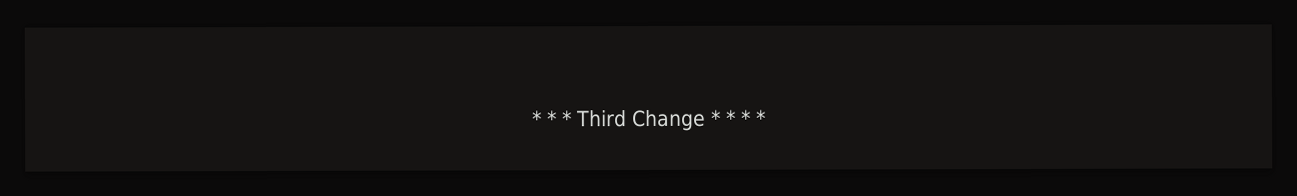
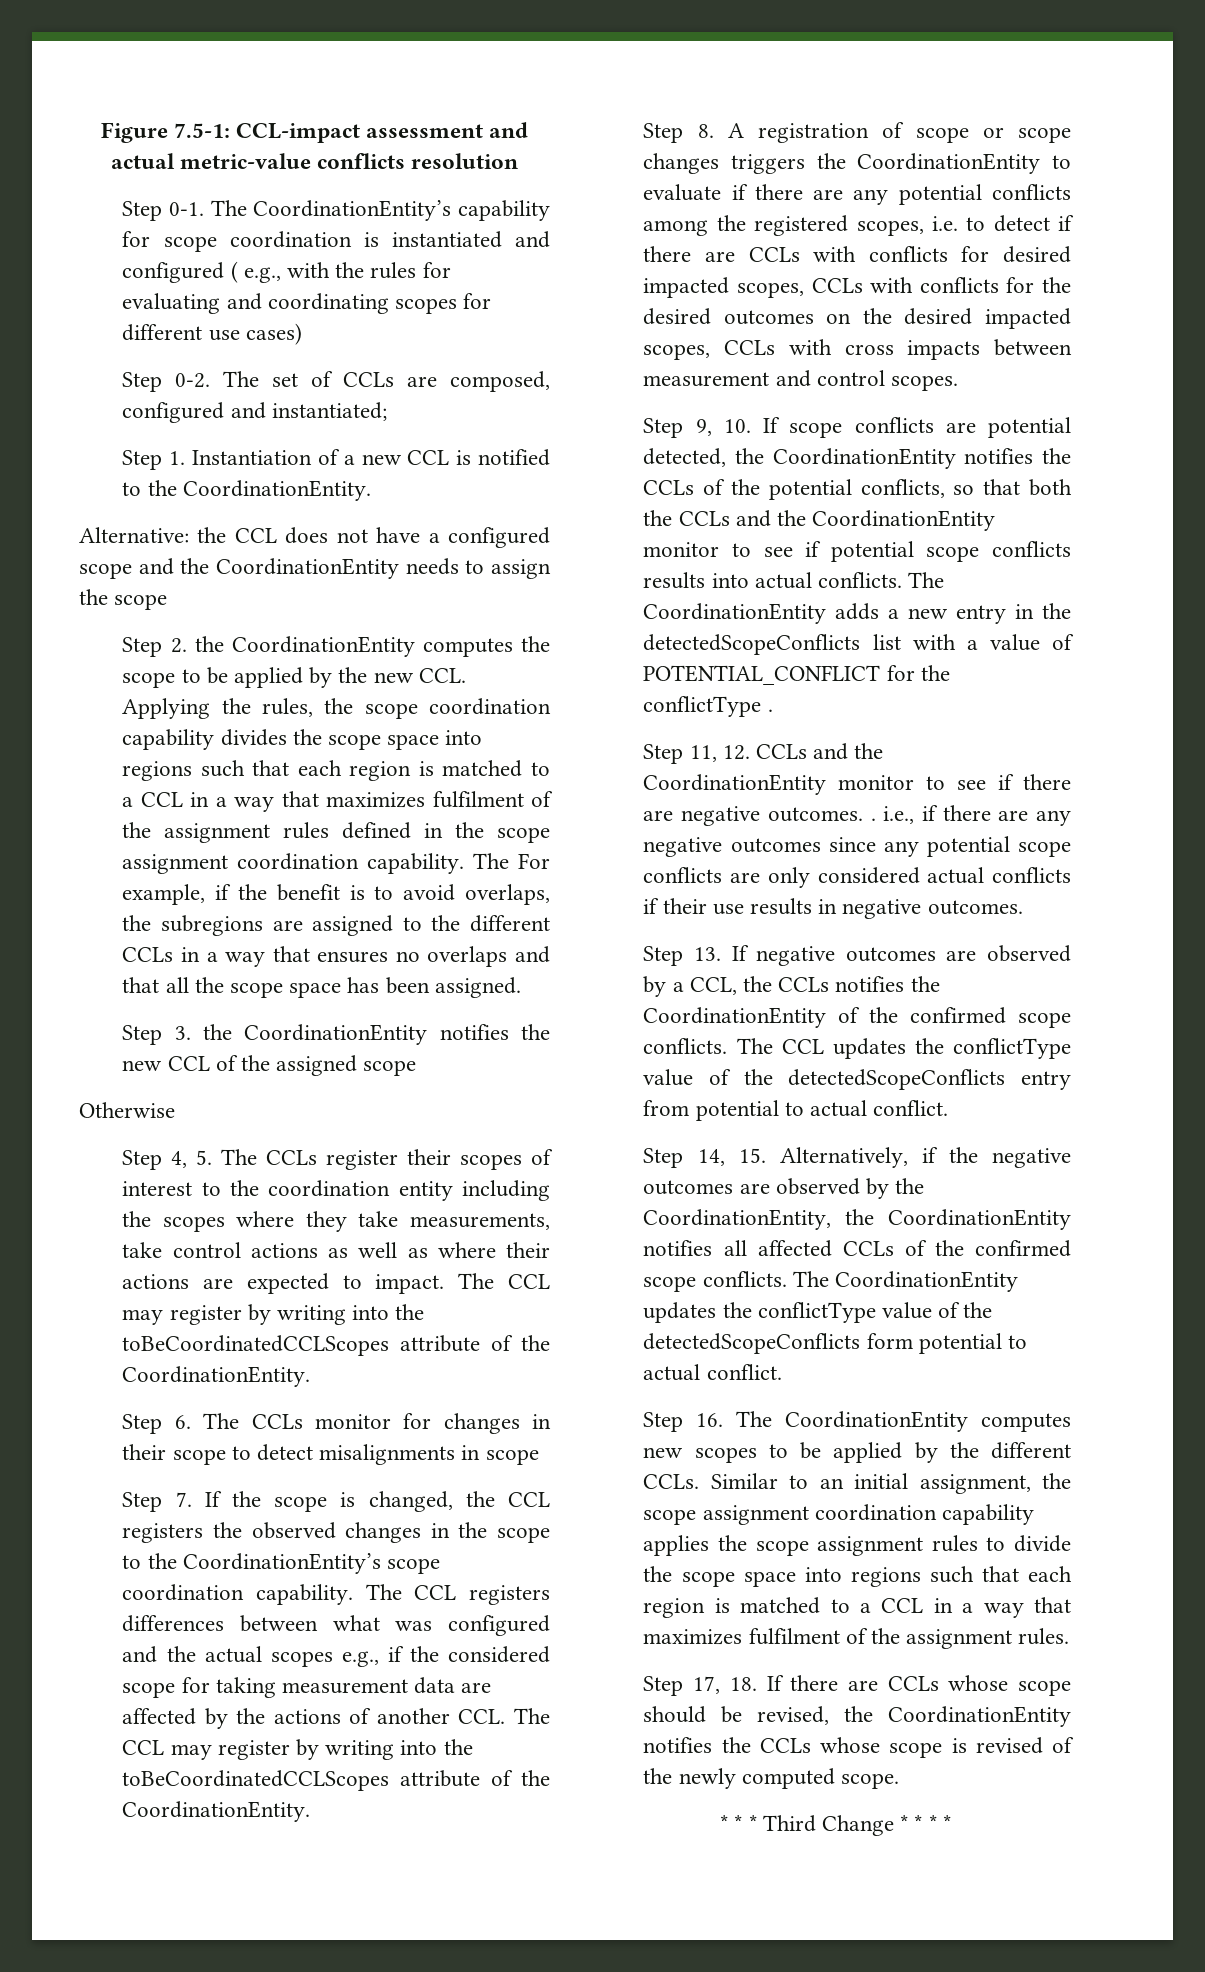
(532, 118) none -> [100,122,529,143] [110,153,519,169] [122,200,550,221] [122,231,550,252] [122,261,451,283] [122,293,492,314] [122,323,302,345] [122,371,550,392] [122,402,387,423] [122,449,550,470] [122,480,371,501] [79,527,550,548] [79,558,551,579] [79,589,168,610] [122,636,550,657] [122,667,466,688] [122,698,551,719] [122,729,483,750] [122,760,550,781] [122,791,553,812] [122,822,550,843] [122,853,550,874] [122,884,550,905] [122,915,550,936] [122,946,550,967] [122,977,521,998] [122,1024,550,1045] [122,1055,417,1076] [79,1102,175,1118] [122,1149,553,1170] [122,1180,550,1201] [122,1211,550,1232] [122,1242,551,1258] [122,1273,551,1294] [122,1304,425,1325] [122,1335,550,1356] [122,1366,311,1387] [122,1413,551,1434] [122,1444,539,1465] [122,1491,550,1512] [122,1522,550,1543] [122,1553,441,1574] [122,1584,550,1605] [122,1615,550,1636] [122,1646,550,1667] [122,1677,492,1698] [122,1708,550,1729] [122,1739,473,1760] [122,1770,550,1791] [122,1801,311,1822] [643,122,1071,143] [643,153,1071,174] [643,184,1071,205] [643,215,1074,236] [643,246,1071,263] [643,277,1071,298] [643,308,1071,329] [643,339,1072,360] [643,370,959,391] [643,417,1071,438] [643,448,1071,469] [643,479,1072,500] [643,510,996,531] [643,541,1071,562] [643,572,945,589] [643,603,1071,624] [643,634,1074,655] [643,665,950,685] [643,696,773,717] [643,743,884,764] [643,774,1071,795] [643,805,1071,826] [643,836,1071,857] [643,867,1071,888] [643,898,1023,919] [643,945,1071,966] [643,976,940,997] [643,1007,1071,1028] [643,1038,1071,1059] [643,1069,1071,1090] [643,1100,949,1121] [643,1147,1071,1168] [643,1178,925,1199] [643,1209,1071,1230] [643,1240,1071,1257] [643,1271,1019,1292] [643,1302,993,1323] [643,1333,1028,1354] [643,1364,782,1381] [643,1411,1071,1432] [643,1442,1071,1463] [643,1473,1071,1494] [643,1504,1035,1525] [643,1535,1071,1556] [643,1566,1072,1587] [643,1597,1071,1618] [643,1628,1070,1649] [643,1675,1071,1696] [643,1706,1071,1727] [643,1737,1074,1758] [643,1768,900,1789] Figure 7.5-1: CCL-impact assessment and actual metric-value conflicts resolution // Step 0-1. The CoordinationEntity’s capability for scope coordination is instantiated and configured ( e.g., with the rules for evaluating and coordinating scopes for different use cases) // Step 0-2. The set of CCLs are composed, configured and instantiated; // Step 1. Instantiation of a new CCL is notified to the CoordinationEntity. // Alternative: the CCL does not have a configured scope and the CoordinationEntity needs to assign the scope // Step 2. the CoordinationEntity computes the scope to be applied by the new CCL. Applying the rules, the scope coordination capability divides the scope space into regions such that each region is matched to a CCL in a way that maximizes fulfilment of the assignment rules defined in the scope assignment coordination capability. The For example, if the benefit is to avoid overlaps, the subregions are assigned to the different CCLs in a way that ensures no overlaps and that all the scope space has been assigned. // Step 3. the CoordinationEntity notifies the new CCL of the assigned scope // Otherwise // Step 4, 5. The CCLs register their scopes of interest to the coordination entity including the scopes where they take measurements, take control actions as well as where their actions are expected to impact. The CCL may register by writing into the toBeCoordinatedCCLScopes attribute of the CoordinationEntity. // Step 6. The CCLs monitor for changes in their scope to detect misalignments in scope // Step 7. If the scope is changed, the CCL registers the observed changes in the scope to the CoordinationEntity’s scope coordination capability. The CCL registers differences between what was configured and the actual scopes e.g., if the considered scope for taking measurement data are affected by the actions of another CCL. The CCL may register by writing into the toBeCoordinatedCCLScopes attribute of the CoordinationEntity. // Step 8. A registration of scope or scope changes triggers the CoordinationEntity to evaluate if there are any potential conflicts among the registered scopes, i.e. to detect if there are CCLs with conflicts for desired impacted scopes, CCLs with conflicts for the desired outcomes on the desired impacted scopes, CCLs with cross impacts between measurement and control scopes. // Step 9, 10. If scope conflicts are potential detected, the CoordinationEntity notifies the CCLs of the potential conflicts, so that both the CCLs and the CoordinationEntity monitor to see if potential scope conflicts results into actual conflicts. The CoordinationEntity adds a new entry in the detectedScopeConflicts list with a value of POTENTIAL_CONFLICT for the conflictType . // Step 11, 12. CCLs and the CoordinationEntity monitor to see if there are negative outcomes. . i.e., if there are any negative outcomes since any potential scope conflicts are only considered actual conflicts if their use results in negative outcomes. // Step 13. If negative outcomes are observed by a CCL, the CCLs notifies the CoordinationEntity of the confirmed scope conflicts. The CCL updates the conflictType value of the detectedScopeConflicts entry from potential to actual conflict. // Step 14, 15. Alternatively, if the negative outcomes are observed by the CoordinationEntity, the CoordinationEntity notifies all affected CCLs of the confirmed scope conflicts. The CoordinationEntity updates the conflictType value of the detectedScopeConflicts form potential to actual conflict. // Step 16. The CoordinationEntity computes new scopes to be applied by the different CCLs. Similar to an initial assignment, the scope assignment coordination capability applies the scope assignment rules to divide the scope space into regions such that each region is matched to a CCL in a way that maximizes fulfilment of the assignment rules. // Step 17, 18. If there are CCLs whose scope should be revised, the CoordinationEntity notifies the CCLs whose scope is revised of the newly computed scope. //

